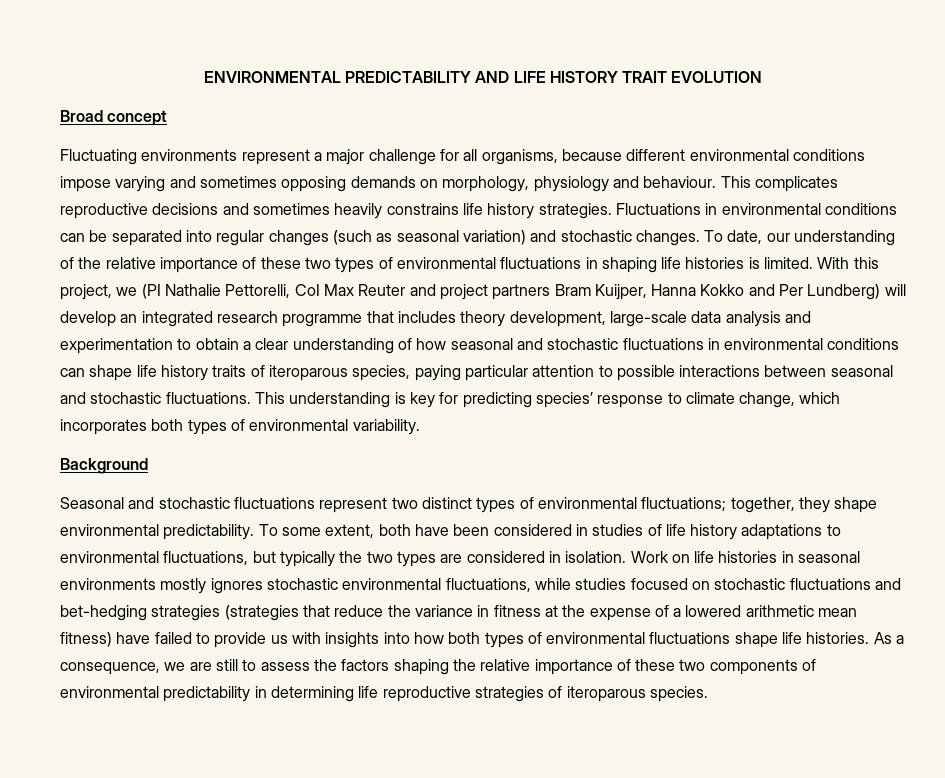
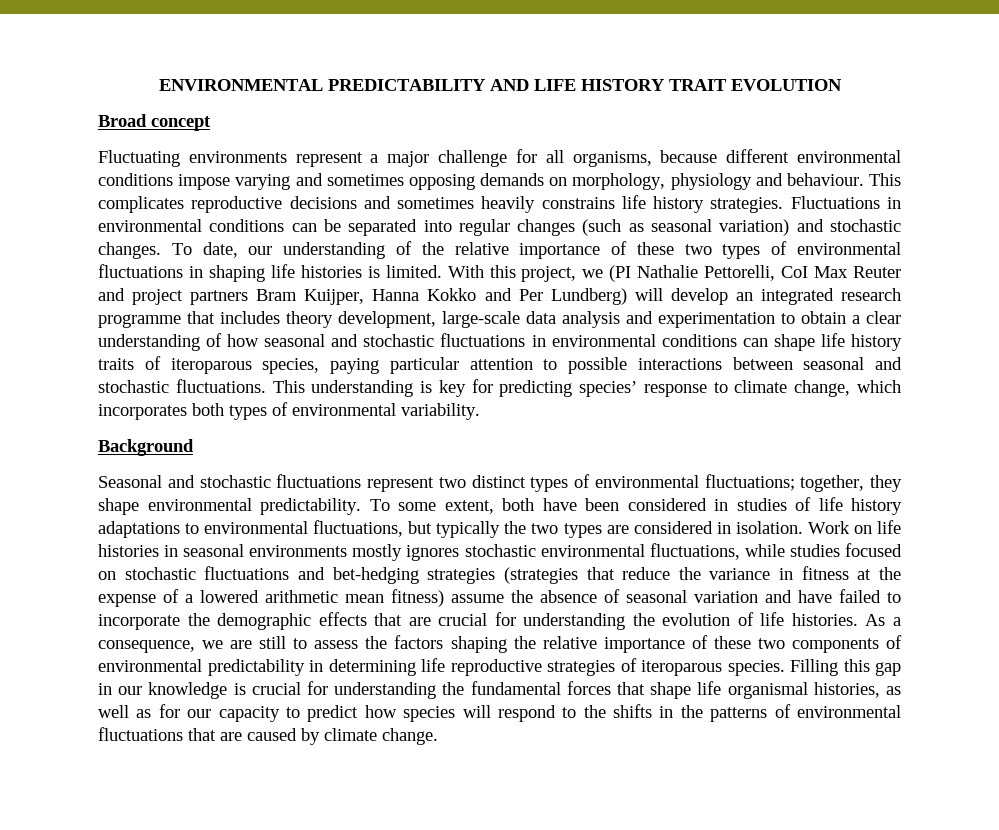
[116,632,778,648] have failed to provide us with insights into how both types of environmental fluctuations shape -> [451,589,901,603] [98,612,754,630] assume the absence of seasonal variation and have failed to incorporate the demographic effects that are crucial for understanding the evolution of
(708, 694) none -> [790,659,901,676] [98,681,902,699] [98,704,902,722] [98,727,438,745] Filling this gap in our knowledge is crucial for understanding the fundamental forces that shape life organismal histories, as well as for our capacity to predict how species will respond to the shifts in the patterns of environmental fluctuations that are caused by climate change.

